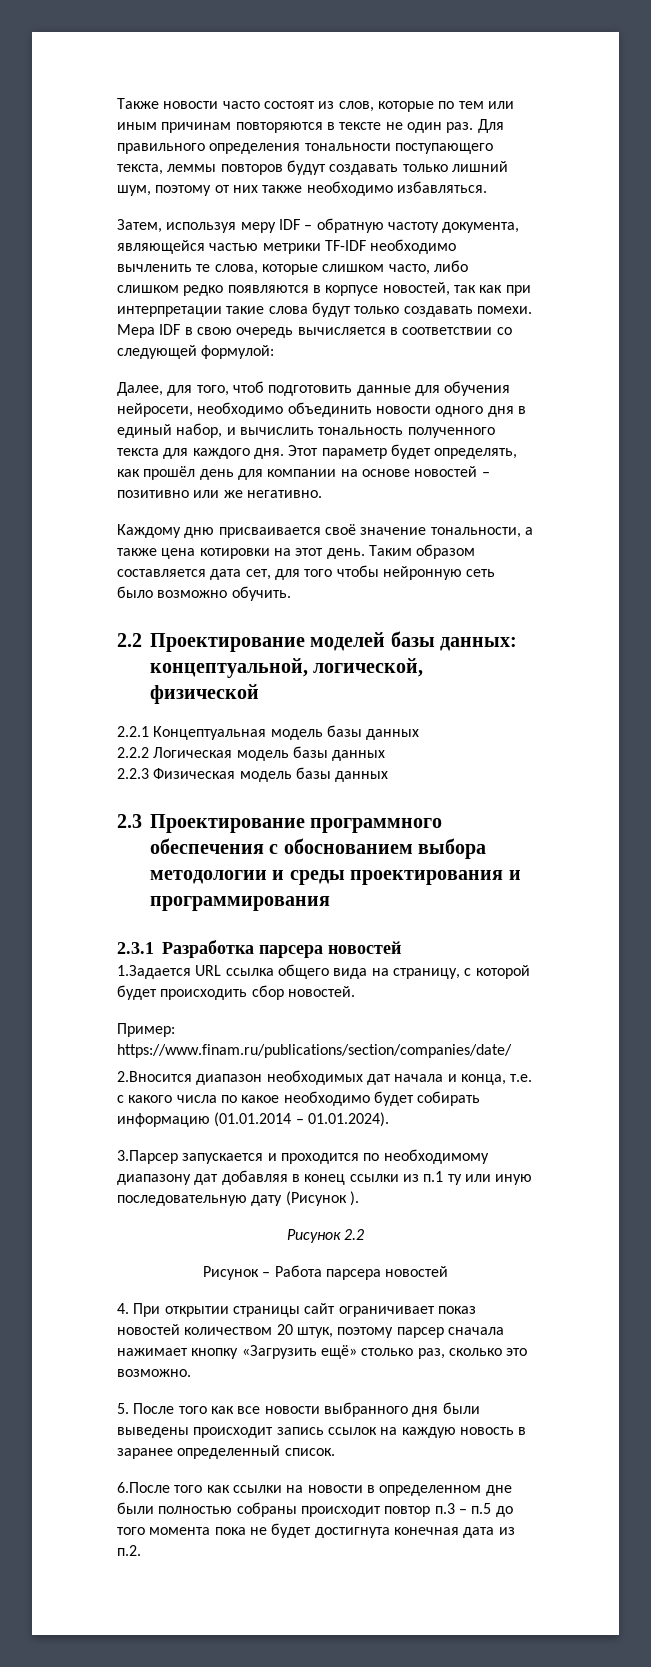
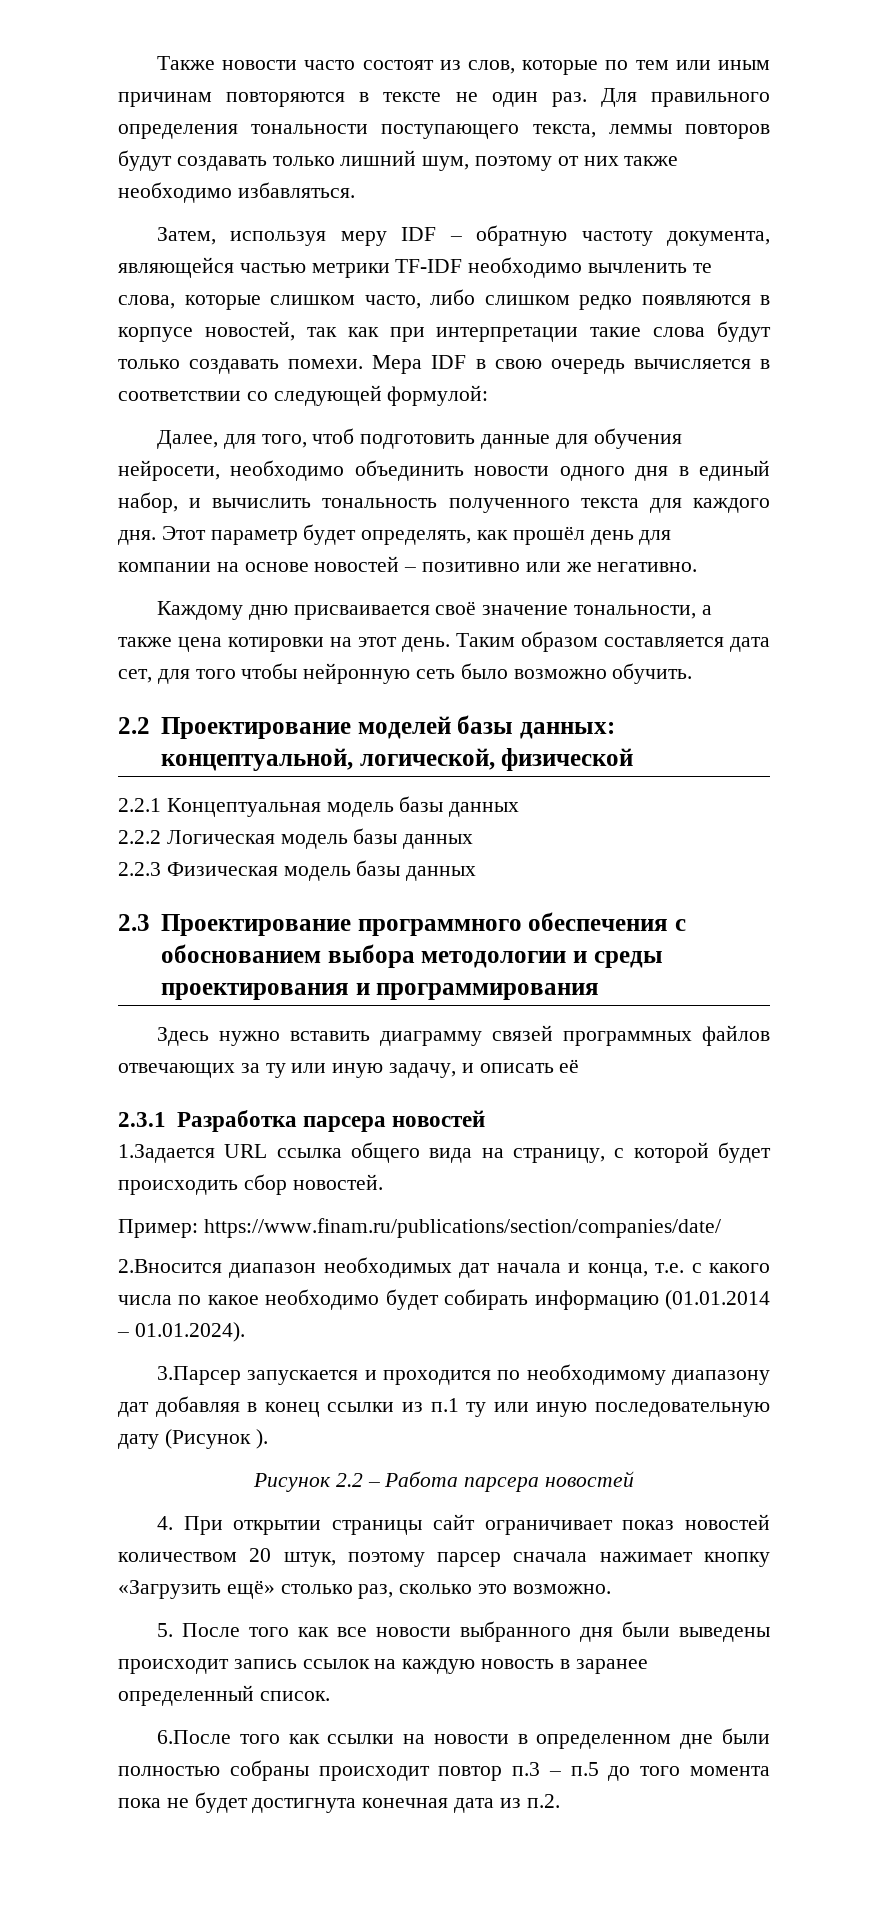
(330, 903) none -> [156,1025,770,1046] [118,1059,580,1078] // Здесь нужно вставить диаграмму связей программных файлов отвечающих за ту или иную задачу, и описать её
[202,1266,259,1280] // Рисунок -> (363, 1480) none

